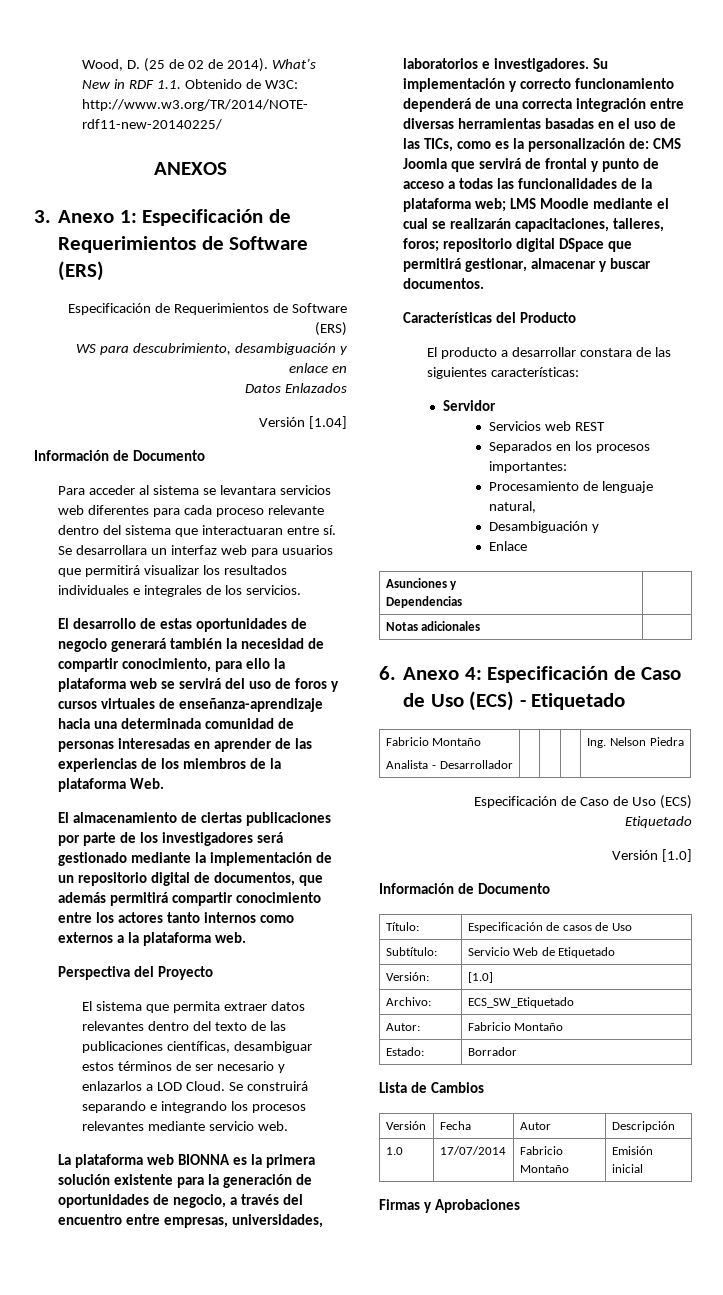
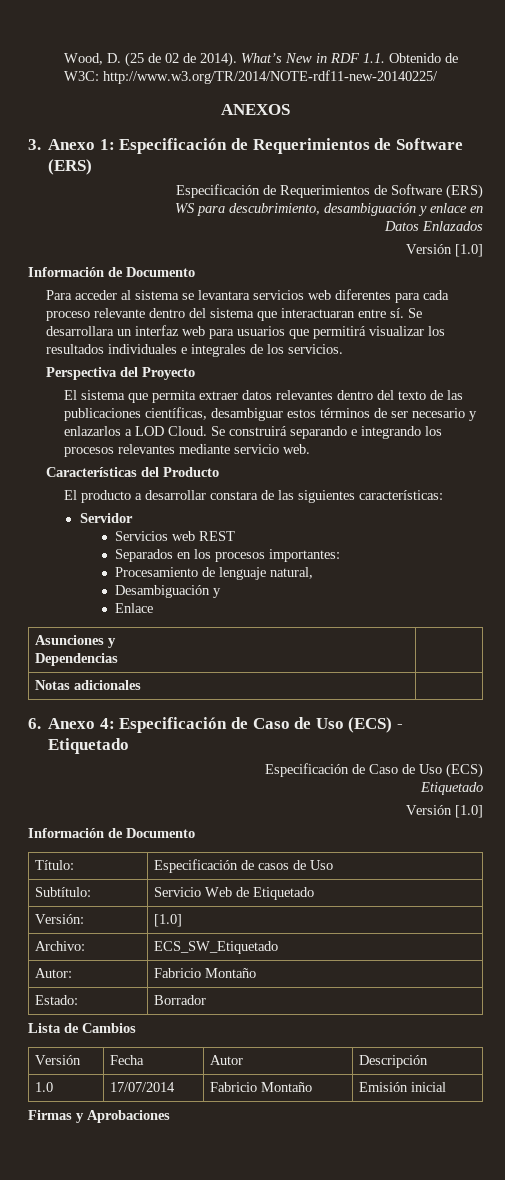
[309,416,348,429] [1.04] -> [455,244,483,257] [1.0]
[58,618,307,632] [58,638,324,652] [58,658,285,672] [58,678,339,692] [58,698,323,712] [58,718,294,729] [58,738,312,752] [58,758,281,772] [58,778,165,792] [58,812,331,826] [58,832,283,846] [58,852,332,866] [58,872,323,886] [58,892,321,906] [58,912,294,923] [58,932,246,946] // El desarrollo de estas oportunidades de negocio generará también la necesidad de compartir conocimiento, para ello la plataforma web se servirá del uso de foros y cursos virtuales de enseñanza-aprendizaje hacia una determinada comunidad de personas interesadas en aprender de las experiencias de los miembros de la plataforma Web. // El almacenamiento de ciertas publicaciones por parte de los investigadores será gestionado mediante la implementación de un repositorio digital de documentos, que además permitirá compartir conocimiento entre los actores tanto internos como externos a la plataforma web. -> (343, 349) none
[58,1154,315,1168] [58,1174,312,1188] [58,1194,303,1208] [58,1214,323,1228] [403,58,608,72] [403,78,674,92] [403,98,684,112] [403,118,676,129] [403,138,681,152] [403,158,659,172] [403,178,652,189] [403,198,669,212] [403,218,664,232] [403,238,632,252] [403,258,651,272] [403,278,485,289] // La plataforma web BIONNA es la primera solución existente para la generación de oportunidades de negocio, a través del encuentro entre empresas, universidades, laboratorios e investigadores. Su implementación y correcto funcionamiento dependerá de una correcta integración entre diversas herramientas basadas en el uso de las TICs, como es la personalización de: CMS Joomla que servirá de frontal y punto de acceso a todas las funcionalidades de la plataforma web; LMS Moodle mediante el cual se realizarán capacitaciones, talleres, foros; repositorio digital DSpace que permitirá gestionar, almacenar y buscar documentos. -> (310, 449) none
[385,737,482,746] [386,760,513,769] [587,737,684,748] // Fabricio Montaño // Analista - Desarrollador | | | | Ing. Nelson Piedra -> (130, 746) none

